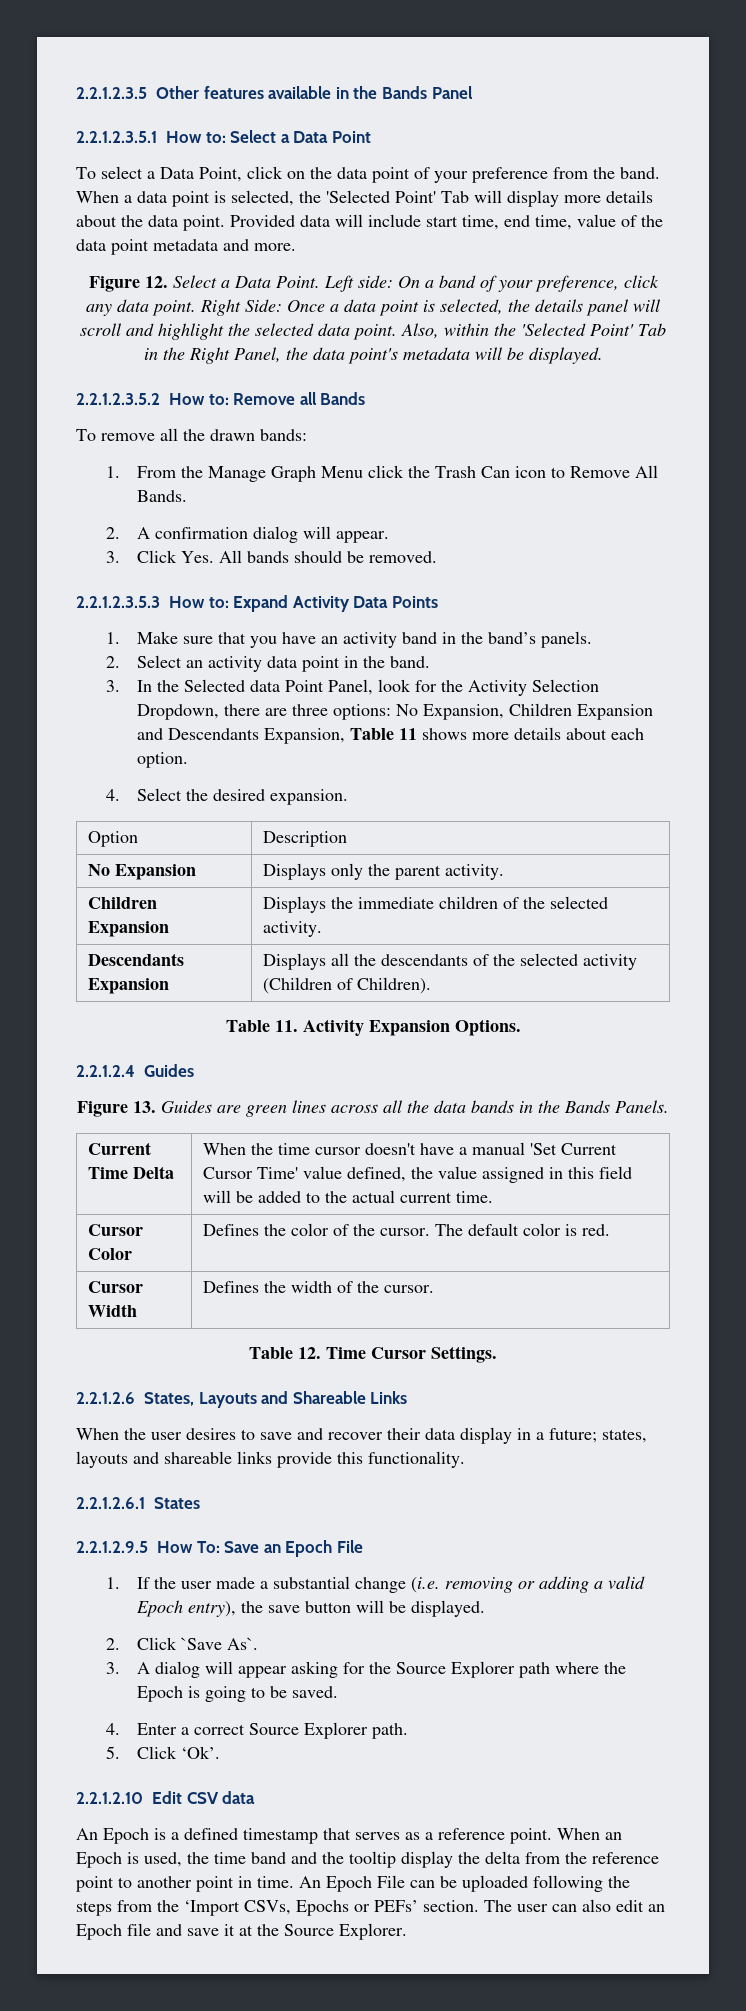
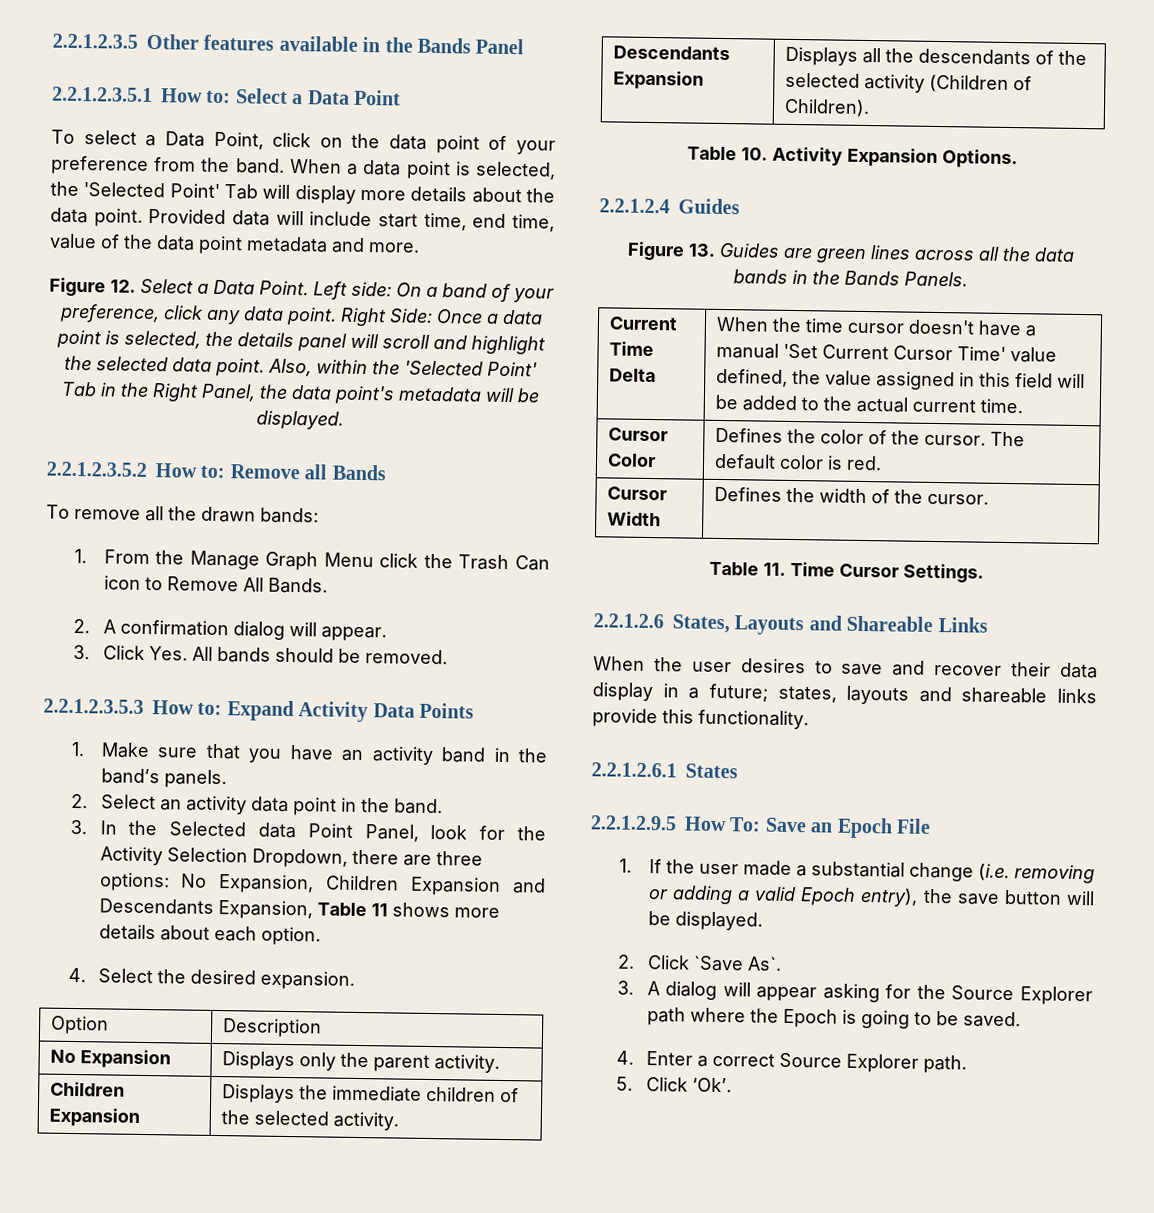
[274,1020,298,1032] 11. -> [741,147,768,161] 10.
[298,1347,321,1359] 12. -> [763,562,786,576] 11.
[76,1791,256,1804] [76,1828,622,1844] [76,1851,659,1868] [76,1875,630,1892] [76,1899,665,1916] [76,1923,407,1940] // 2.2.1.2.10 Edit CSV data // An Epoch is a defined timestamp that serves as a reference point. When an Epoch is used, the time band and the tooltip display the delta from the reference point to another point in time. An Epoch File can be uploaded following the steps from the ‘Import CSVs, Epochs or PEFs’ section. The user can also edit an Epoch file and save it at the Source Explorer. -> (732, 1085) none

